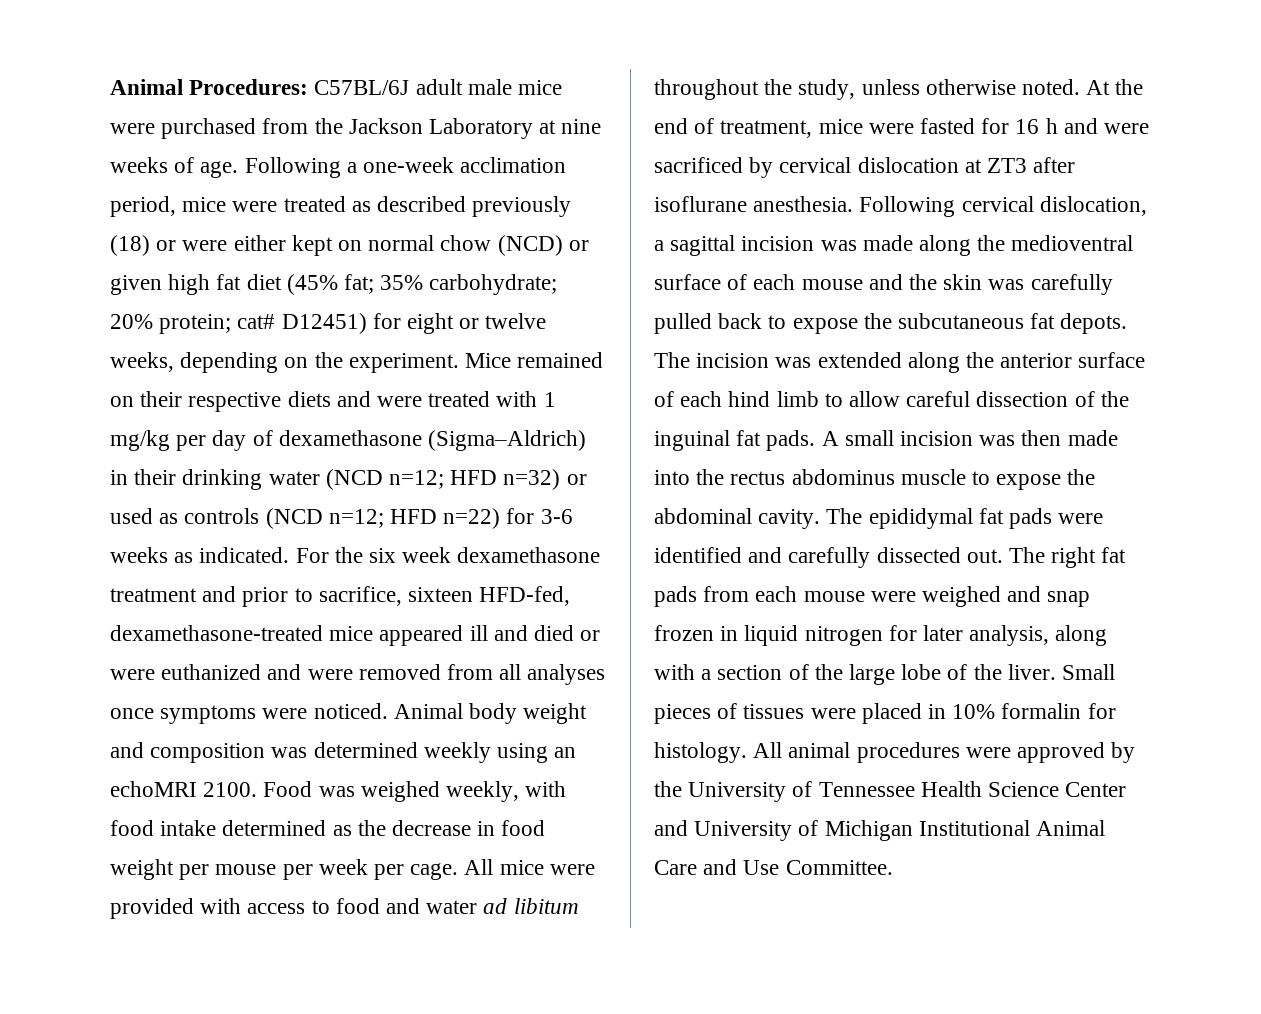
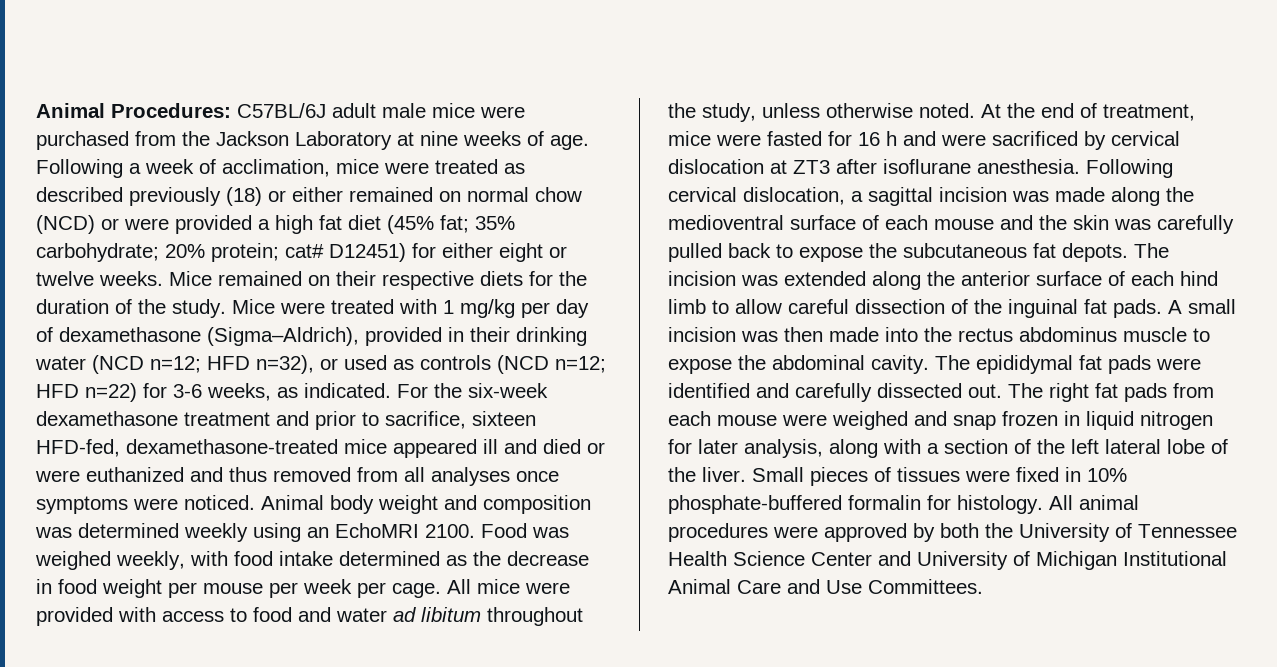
[363,157,567,173] [110,196,176,217] one-week acclimation period, -> [145,159,330,177] week of acclimation,
[182,235,333,256] were either kept -> [292,187,433,202] either remained
[110,275,162,295] given -> [124,215,270,234] were provided a
(401, 321) none -> [442,243,493,258] either
[110,352,459,373] weeks, depending on the experiment. -> [99,271,163,286] weeks.
[336,391,371,407] and -> [529,271,587,286] [36,299,275,318] for the duration of the study. Mice
[428,430,587,451] (Sigma–Aldrich) -> [207,327,442,346] (Sigma–Aldrich), provided
[503,469,561,490] n=32) -> [256,355,314,374] n=32),
[110,547,168,563] weeks -> [207,383,271,401] weeks,
[369,547,452,563] six week -> [468,383,548,398] six-week
[307,669,353,680] were -> [229,467,267,482] thus
[110,781,197,797] echoMRI -> [335,523,419,538] EchoMRI
[849,664,896,685] large -> [1071,439,1161,454] left lateral
[861,703,922,724] placed -> [1016,467,1059,482] fixed
(996, 711) none -> [668,495,842,514] phosphate-buffered
(1136, 752) none -> [940,523,979,538] both
[785,860,893,875] Committee. -> [868,579,983,594] Committees.

